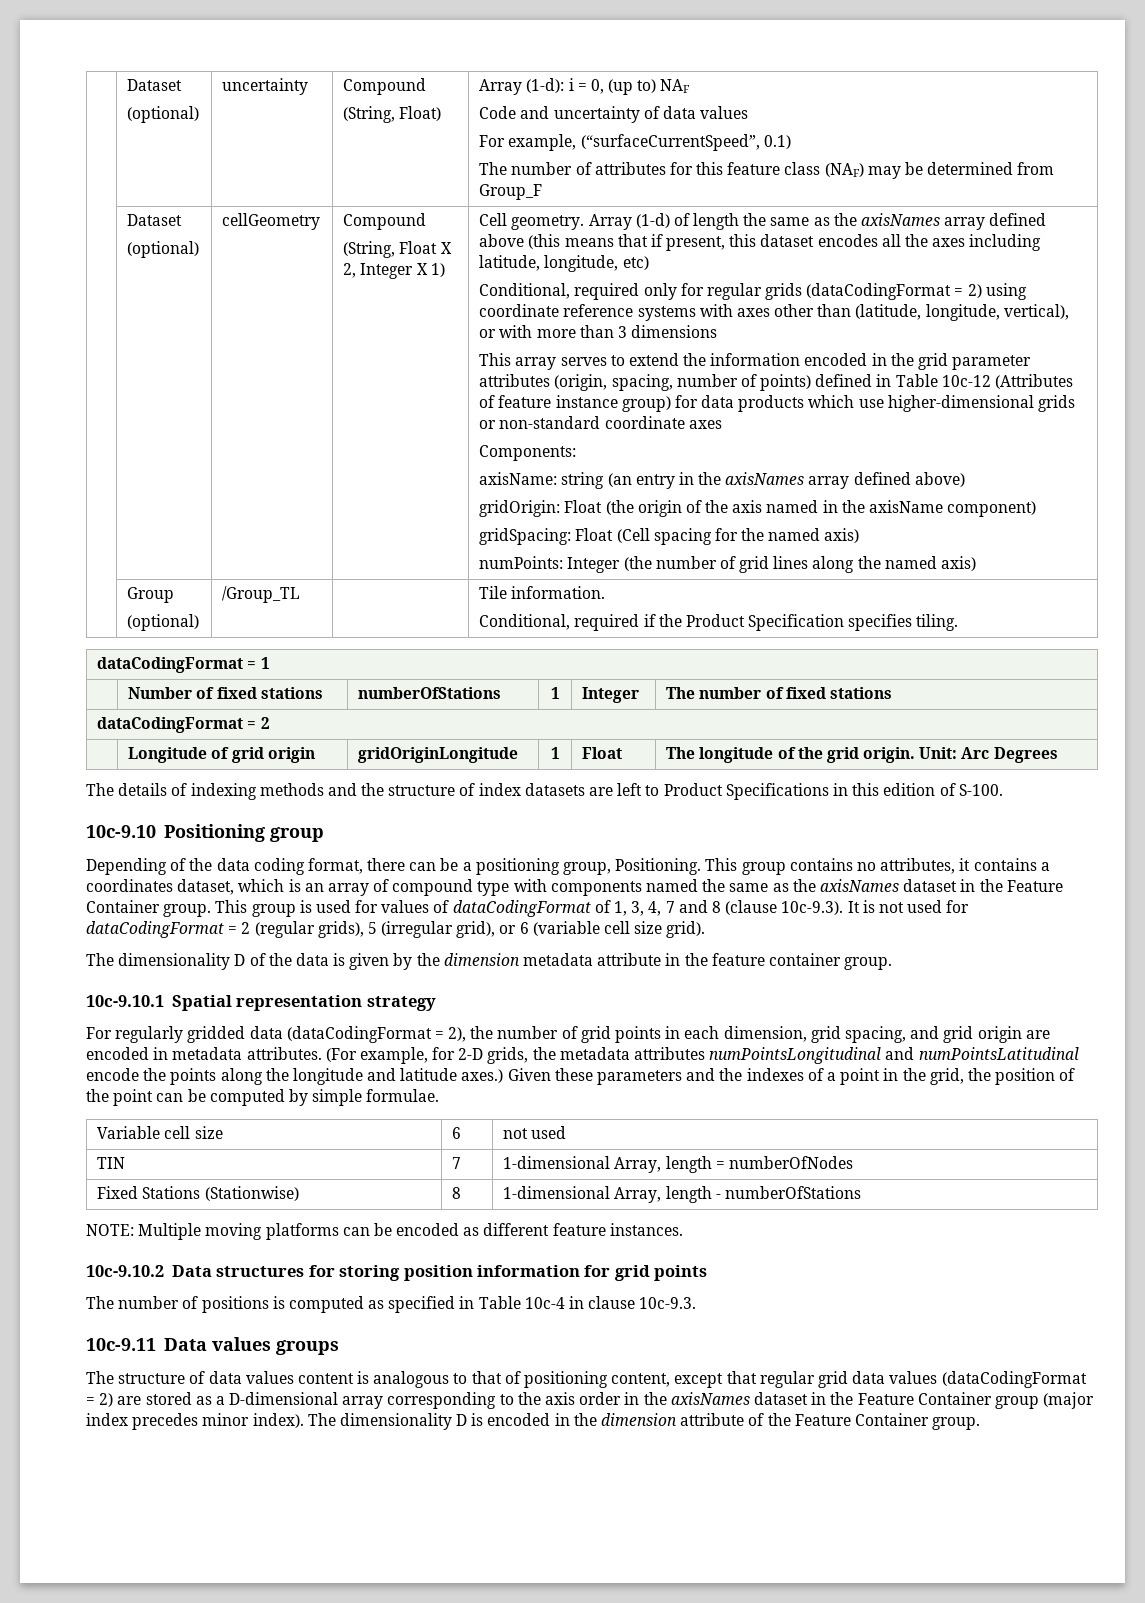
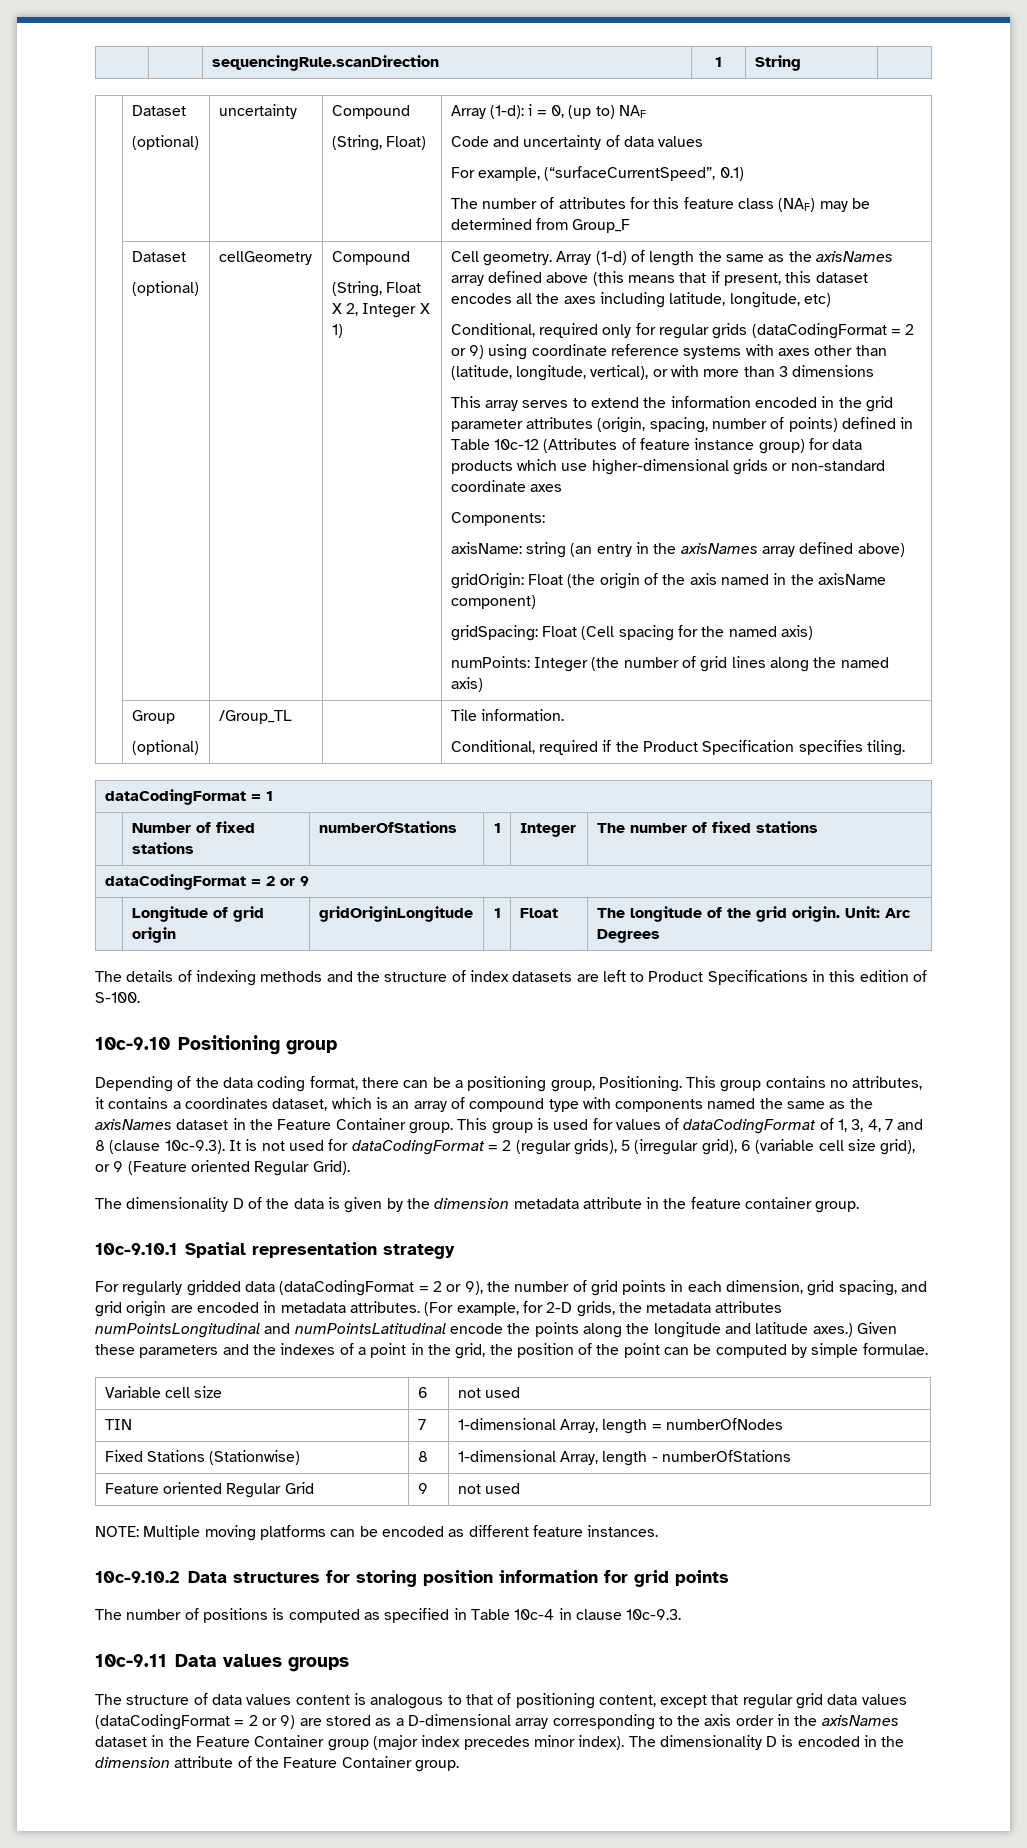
(127, 85) | -> [211,55,439,71] [715,57,722,67] [754,55,801,71] | | sequencingRule.scanDirection | 1 | String | // |
[967,284,982,298] 2) -> [905,324,915,335] [450,345,484,359] 2 or 9)
(270, 723) none -> [279,876,309,886] or 9
[499,925,517,934] or -> (737, 1147) none
[666,921,706,938] grid). -> [880,1139,916,1155] [95,1160,350,1176] grid), or 9 (Feature oriented Regular Grid).
[448,1027,467,1042] 2), -> [432,1281,483,1295] 2 or 9),
(861, 1192) none -> [104,1482,314,1498] [417,1483,428,1494] [457,1483,520,1494] // Feature oriented Regular Grid | 9 | not used
[99,1393,114,1407] 2) -> [248,1715,296,1729] 2 or 9)

